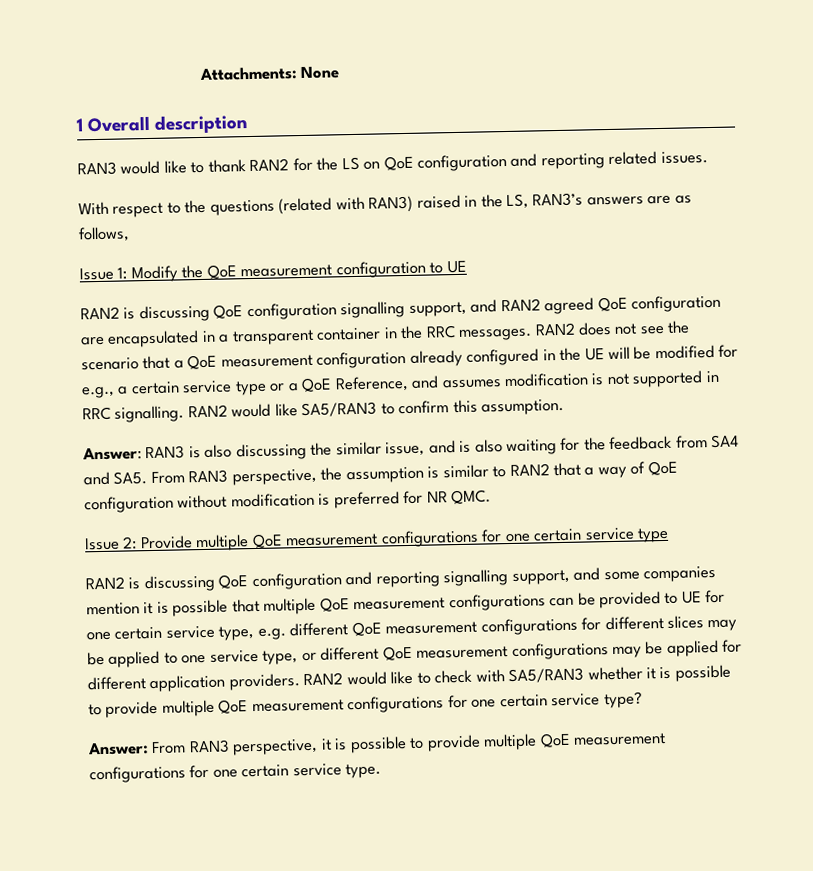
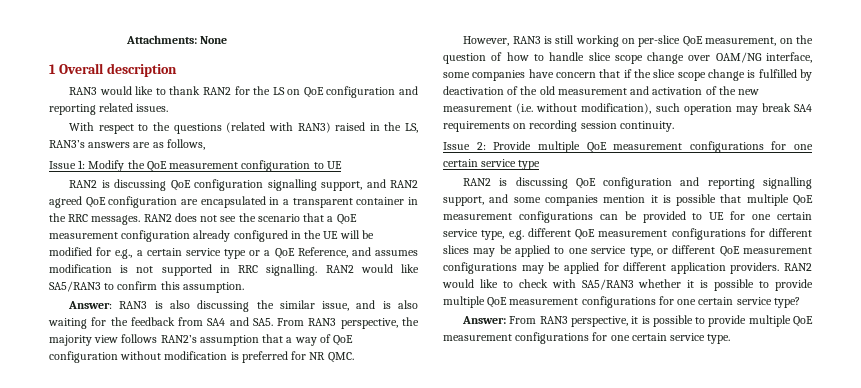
[345,463,550,484] assumption is similar to RAN2 -> [49,334,259,346] majority view follows RAN2’s assumption
(492, 497) none -> [463,35,813,47] [443,52,812,64] [443,69,812,81] [443,86,760,95] [443,103,812,115] [443,120,674,132] // However, RAN3 is still working on per-slice QoE measurement, on the question of how to handle slice scope change over OAM/NG interface, some companies have concern that if the slice scope change is fulfilled by deactivation of the old measurement and activation of the new measurement (i.e. without modification), such operation may break SA4 requirements on recording session continuity.

